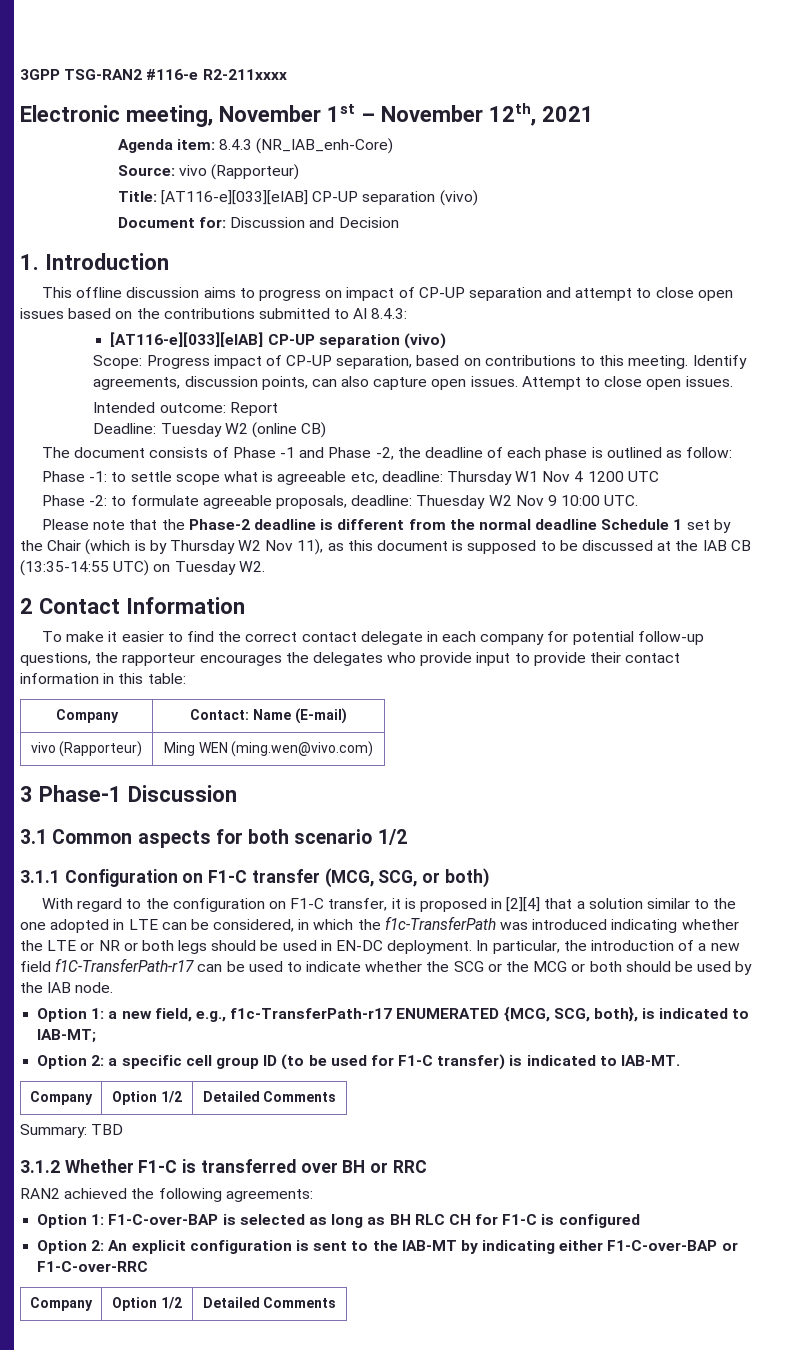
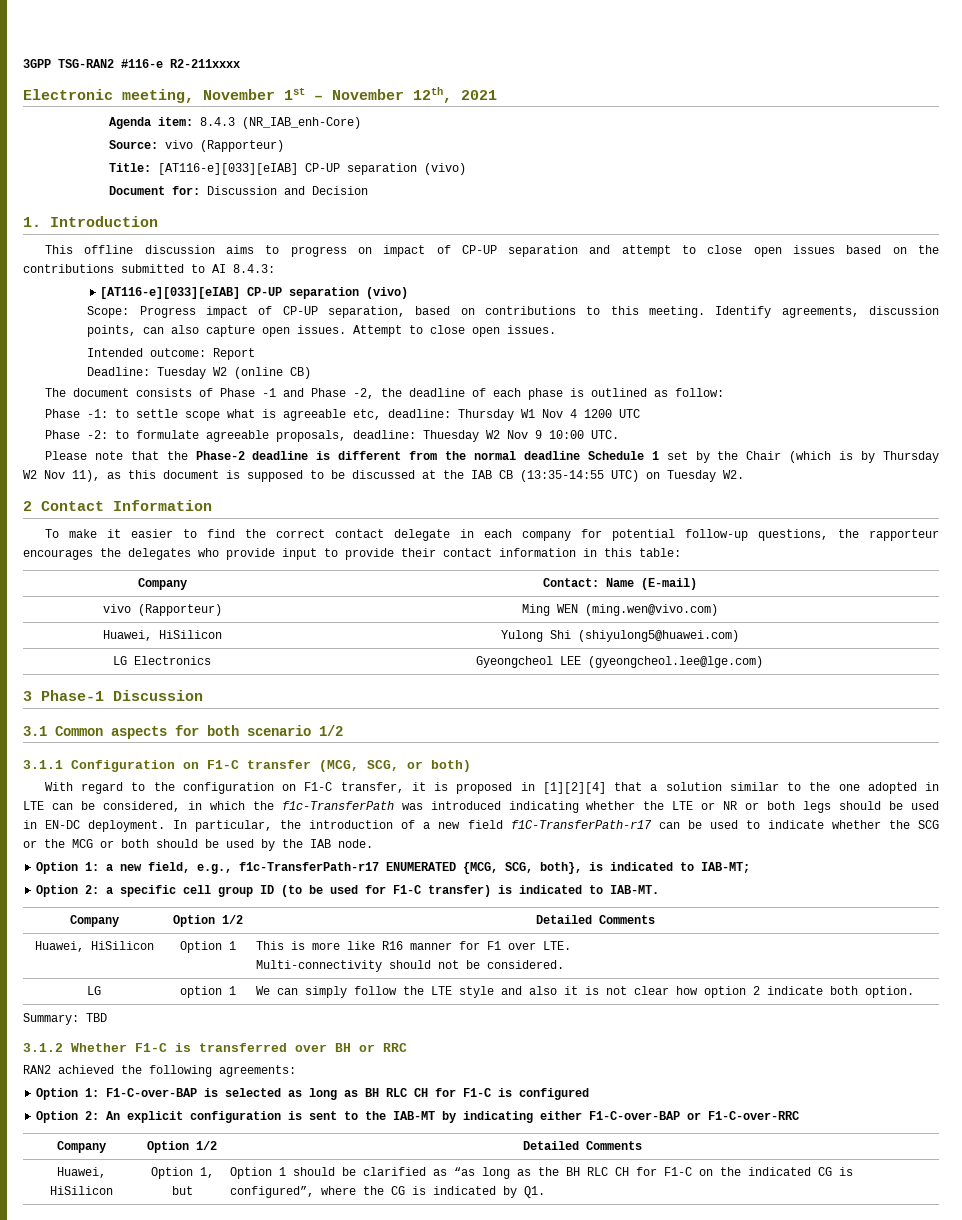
(374, 749) none -> [102,630,222,641] [500,630,739,642] [113,656,211,665] [476,656,763,668] // Huawei, HiSilicon | Yulong Shi (shiyulong5@huawei.com) // LG Electronics | Gyeongcheol LEE (gyeongcheol.lee@lge.com)
[506,897,541,912] [2][4] -> [542,782,606,794] [1][2][4]
(337, 1096) none -> [34,941,154,952] [180,941,236,953] [256,941,572,950] [256,960,565,972] [87,986,101,995] [180,986,236,998] [256,986,915,998] // Huawei, HiSilicon | Option 1 | This is more like R16 manner for F1 over LTE. // Multi-connectivity should not be considered. // LG | option 1 | We can simply follow the LTE style and also it is not clear how option 2 indicate both option.
(337, 1302) none -> [56,1167,106,1178] [49,1186,113,1195] [150,1167,214,1179] [171,1186,193,1195] [230,1167,854,1179] [230,1186,546,1198] // Huawei, HiSilicon | Option 1, but | Option 1 should be clarified as “as long as the BH RLC CH for F1-C on the indicated CG is configured”, where the CG is indicated by Q1.

